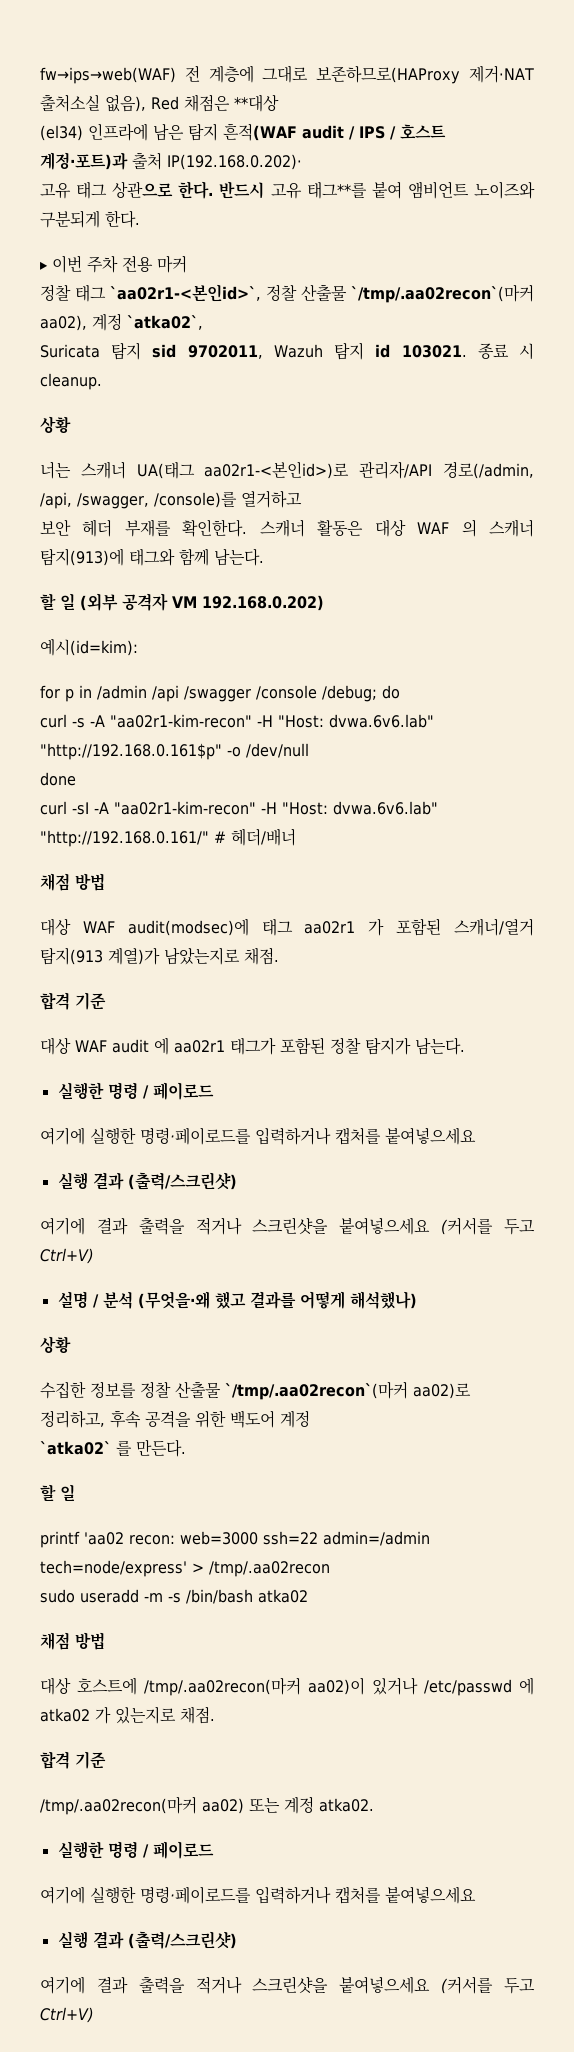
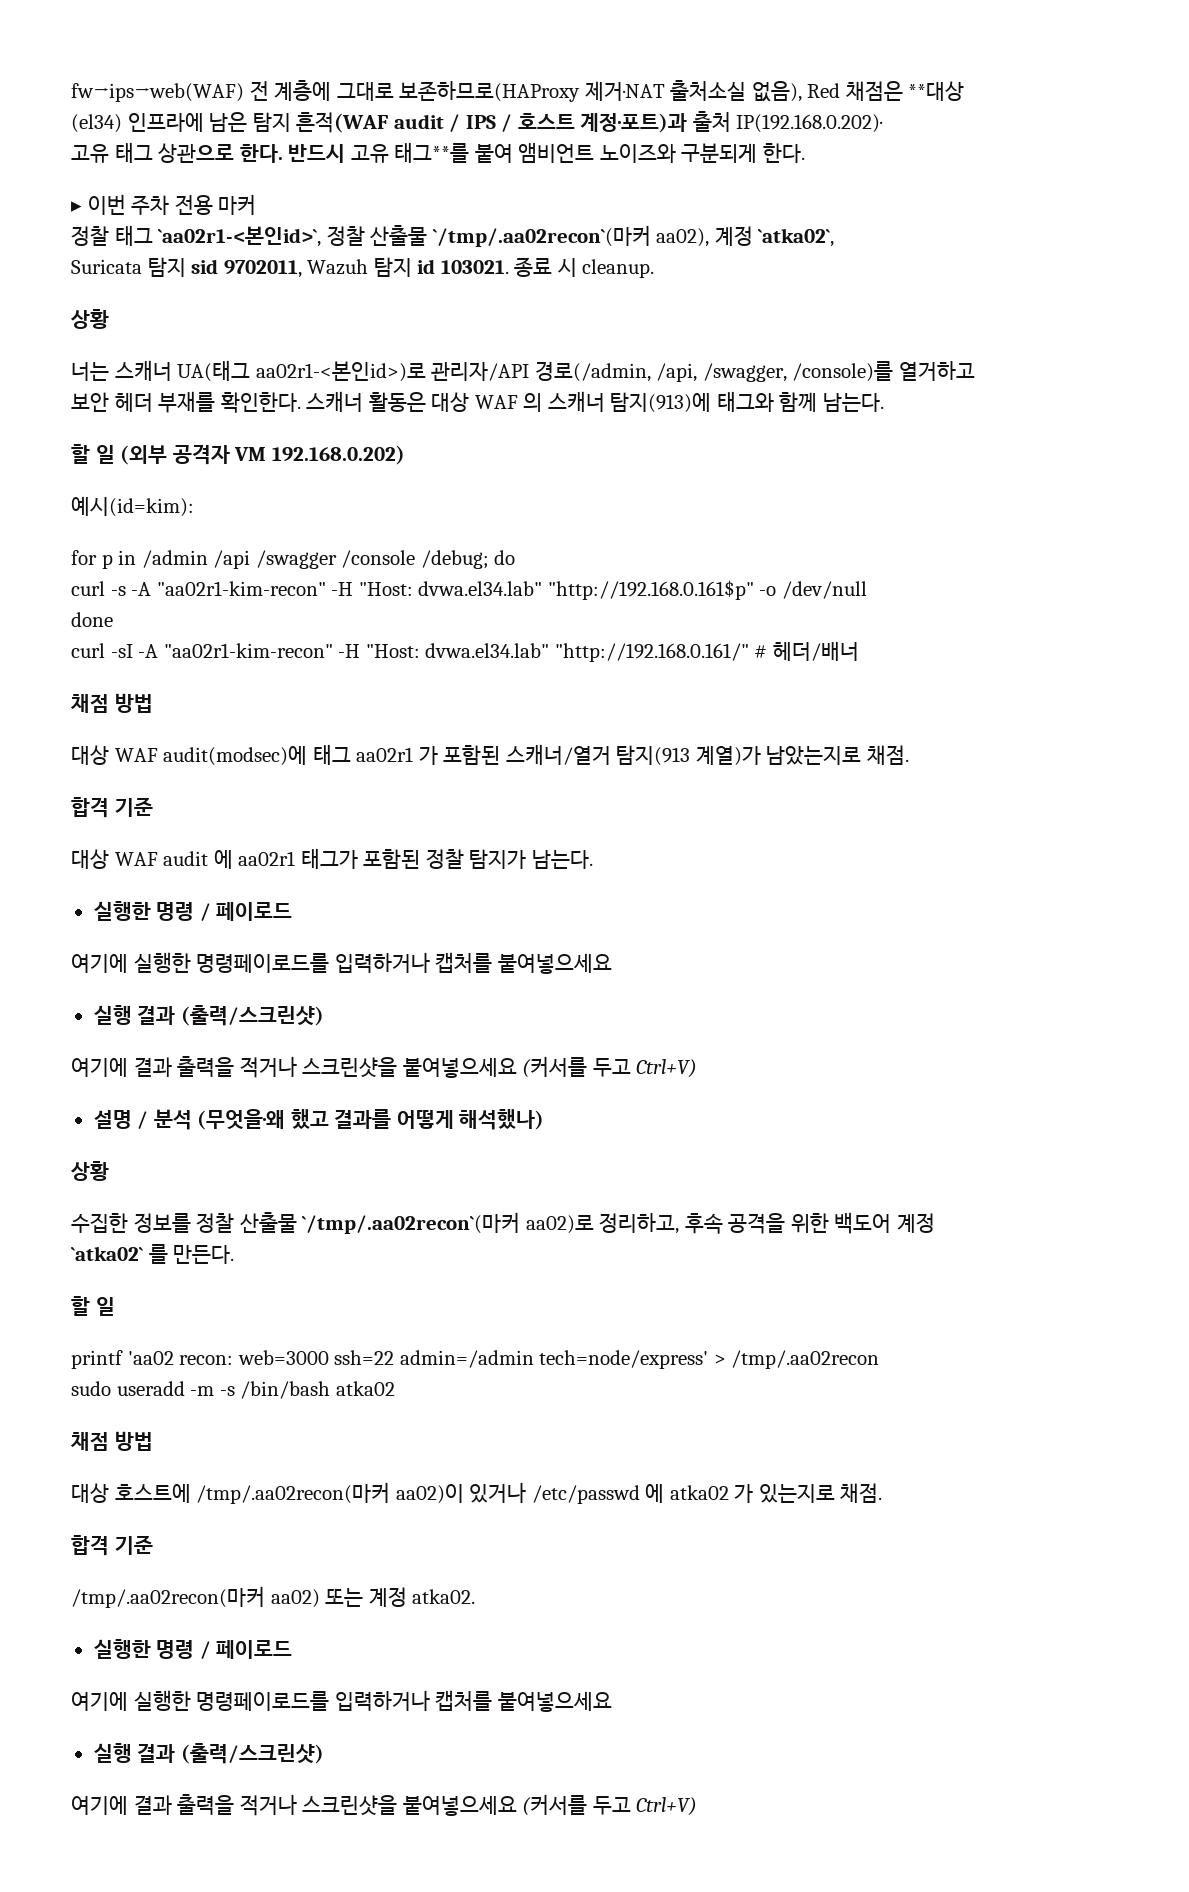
[329,714,434,728] dvwa.6v6.lab" -> [418,581,543,596] dvwa.el34.lab"
[333,801,438,815] dvwa.6v6.lab" -> [425,643,550,658] dvwa.el34.lab"

